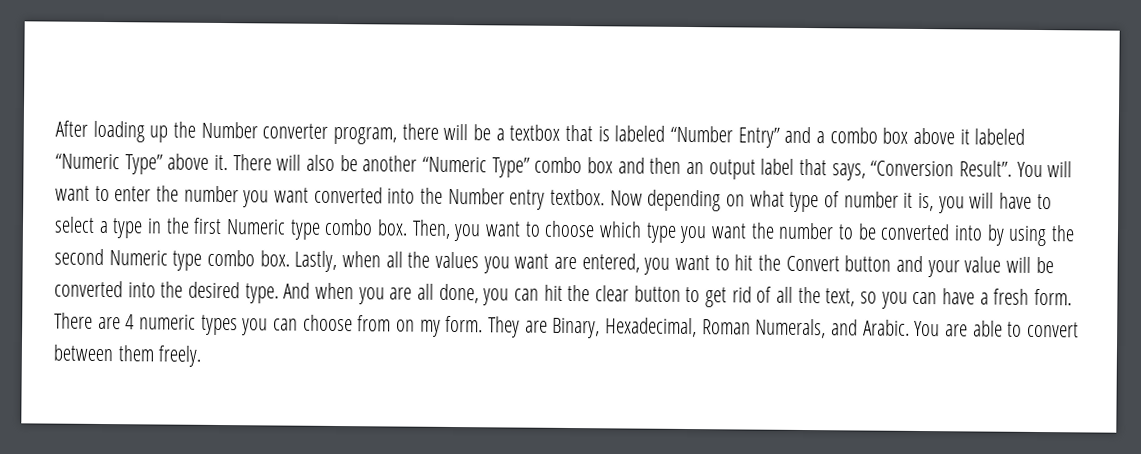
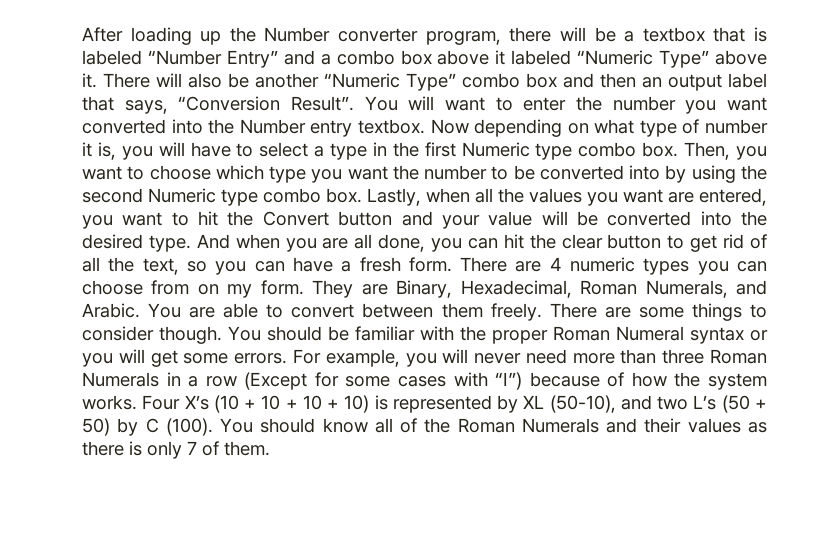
(202, 356) none -> [549,303,768,321] [82,326,768,344] [82,349,768,367] [82,372,767,390] [82,395,768,413] [82,418,767,436] [82,441,270,459] There are some things to consider though. You should be familiar with the proper Roman Numeral syntax or you will get some errors. For example, you will never need more than three Roman Numerals in a row (Except for some cases with “I”) because of how the system works. Four X’s (10 + 10 + 10 + 10) is represented by XL (50-10), and two L’s (50 + 50) by C (100). You should know all of the Roman Numerals and their values as there is only 7 of them.

